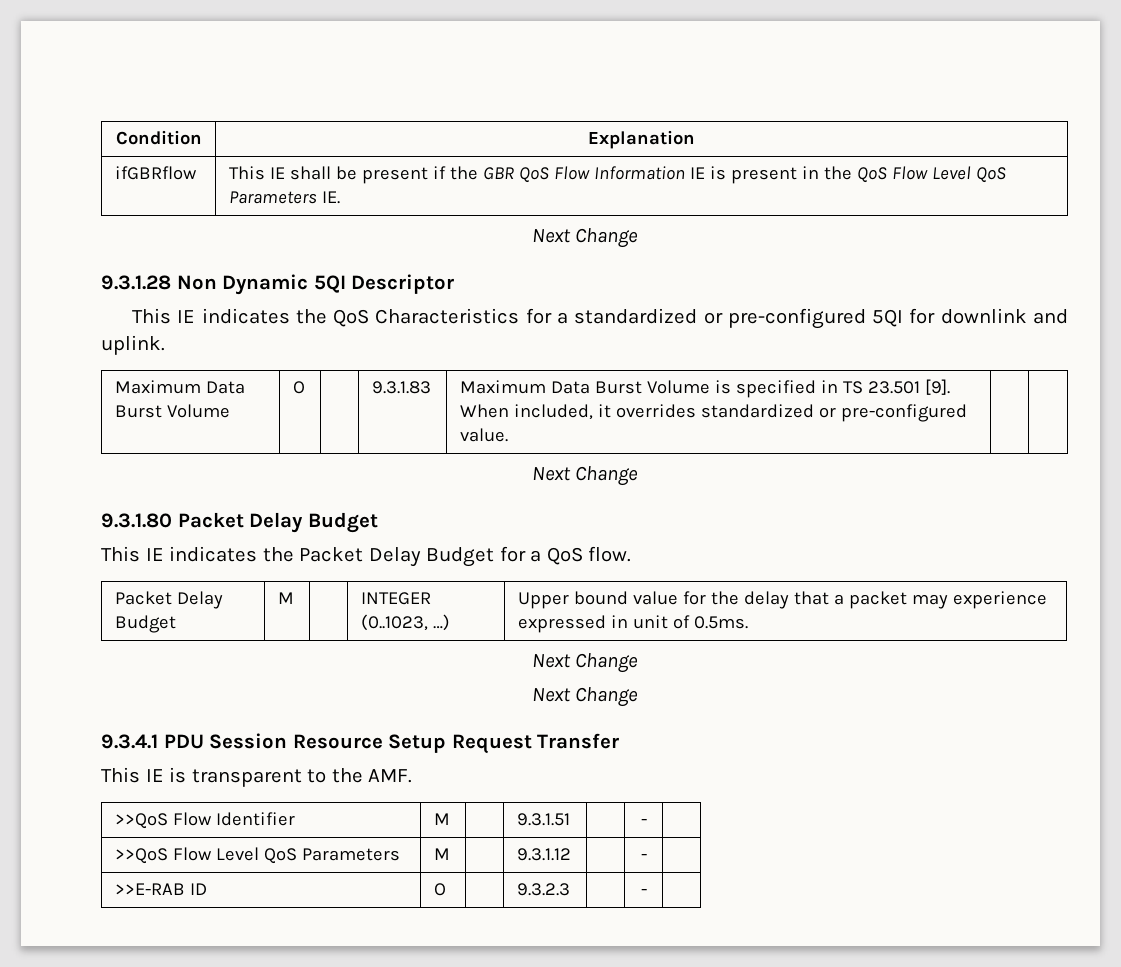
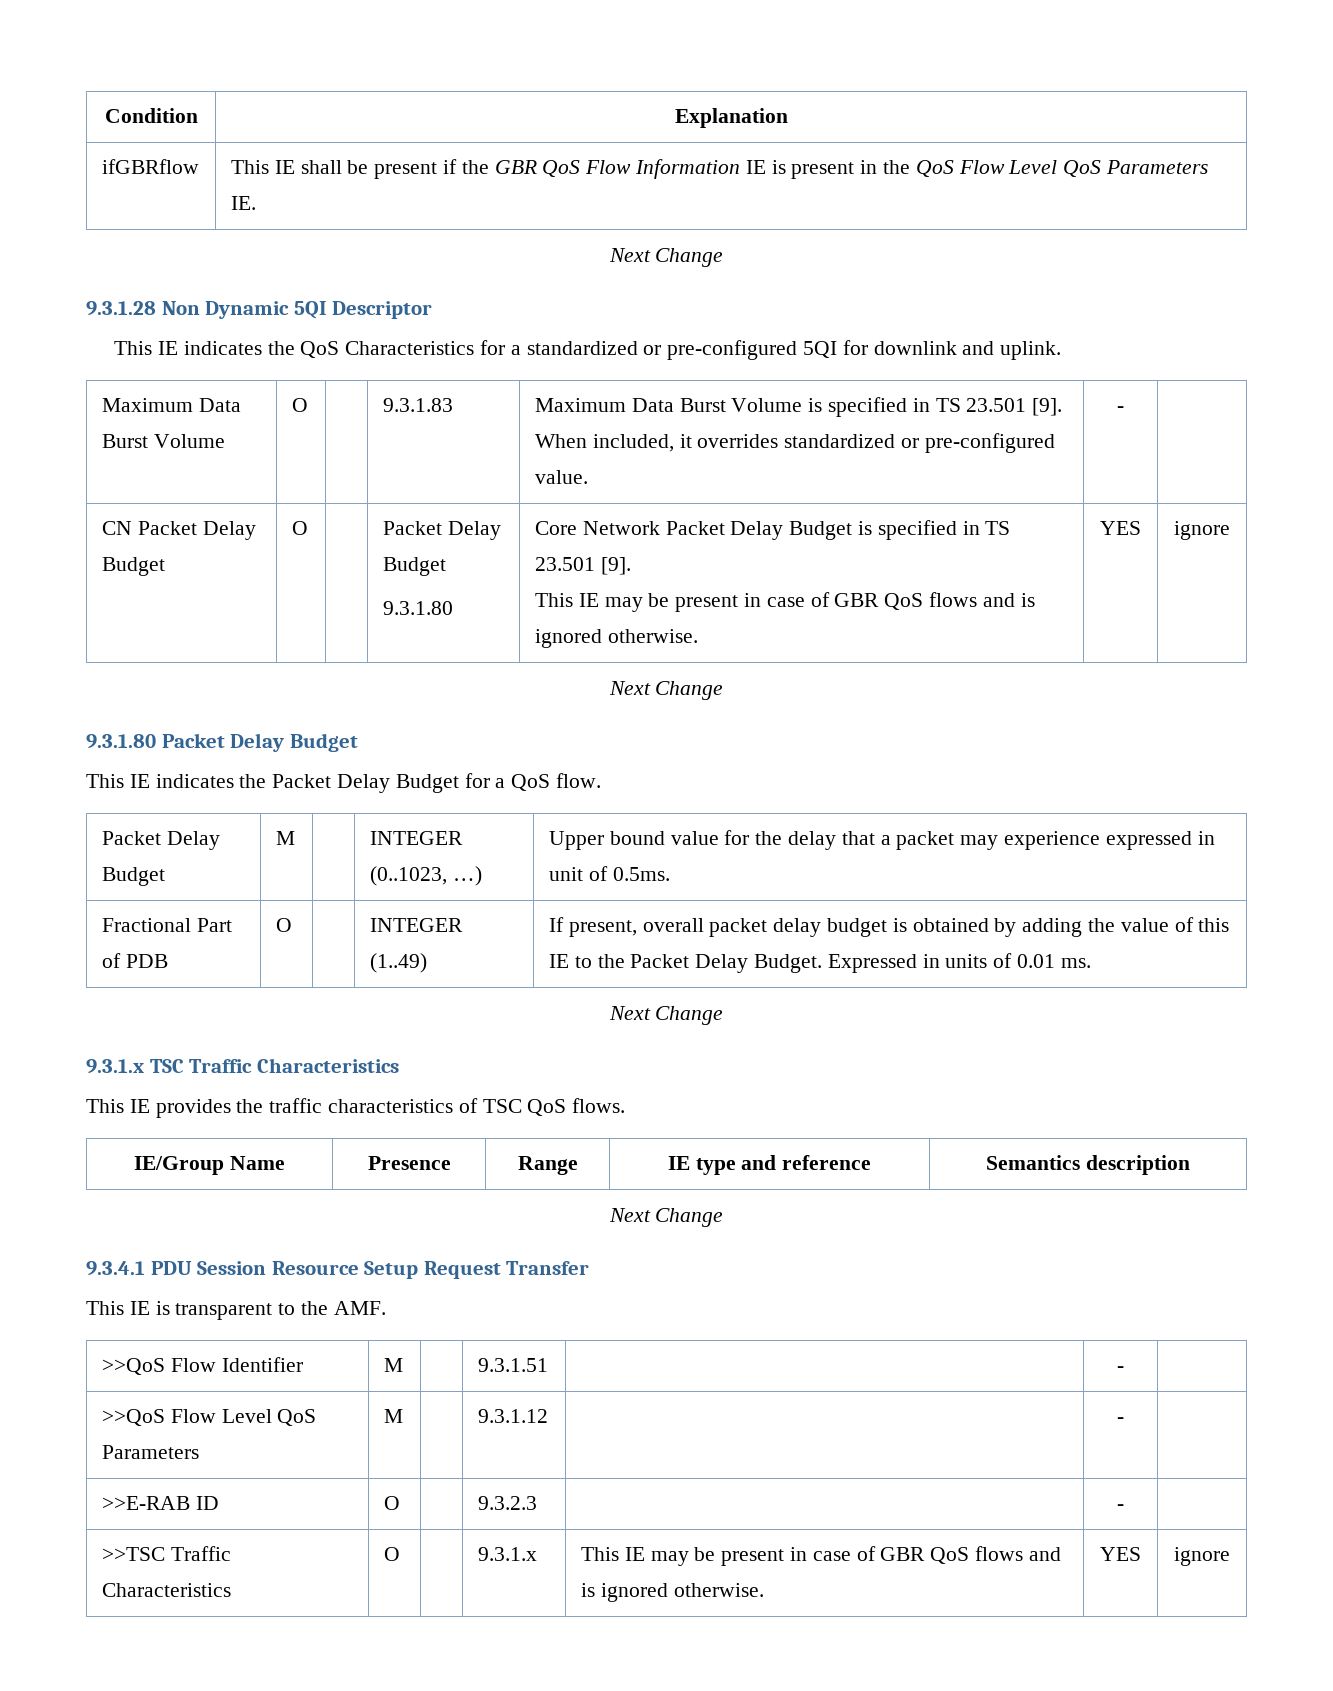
(508, 435) | -> [1117,406,1124,412] [101,521,256,540] [101,557,165,576] [291,521,308,535] [382,521,501,540] [382,557,446,576] [382,601,453,615] [534,520,1011,540] [534,557,631,575] [534,592,1035,612] [534,629,698,648] [1100,521,1141,535] [1174,521,1230,540] - | // CN Packet Delay Budget | O | | Packet Delay Budget // 9.3.1.80 | Core Network Packet Delay Budget is specified in TS 23.501 [9]. // This IE may be present in case of GBR QoS flows and is ignored otherwise. | YES | ignore
[531,653,639,673] // Next Change -> [101,918,232,932] [101,953,168,968] [275,918,292,932] [369,918,463,932] [369,953,427,973] [548,917,1230,937] [548,953,1091,973] [608,1006,724,1025] [86,1058,399,1074] [86,1098,626,1118] [134,1156,285,1175] [367,1156,451,1170] [517,1156,578,1175] [667,1155,872,1175] [986,1155,1190,1175] // Fractional Part of PDB | O | | INTEGER (1..49) | If present, overall packet delay budget is obtained by adding the value of this IE to the Packet Delay Budget. Expressed in units of 0.01 ms. // Next Change // 9.3.1.x TSC Traffic Characteristics // This IE provides the traffic characteristics of TSC QoS flows. // IE/Group Name | Presence | Range | IE type and reference | Semantics description
(647, 892) none -> [101,1546,231,1561] [101,1583,231,1597] [383,1547,400,1561] [477,1547,537,1561] [580,1546,1061,1566] [580,1583,764,1602] [1100,1547,1141,1561] [1174,1547,1230,1566] // >>TSC Traffic Characteristics | O | | 9.3.1.x | This IE may be present in case of GBR QoS flows and is ignored otherwise. | YES | ignore

